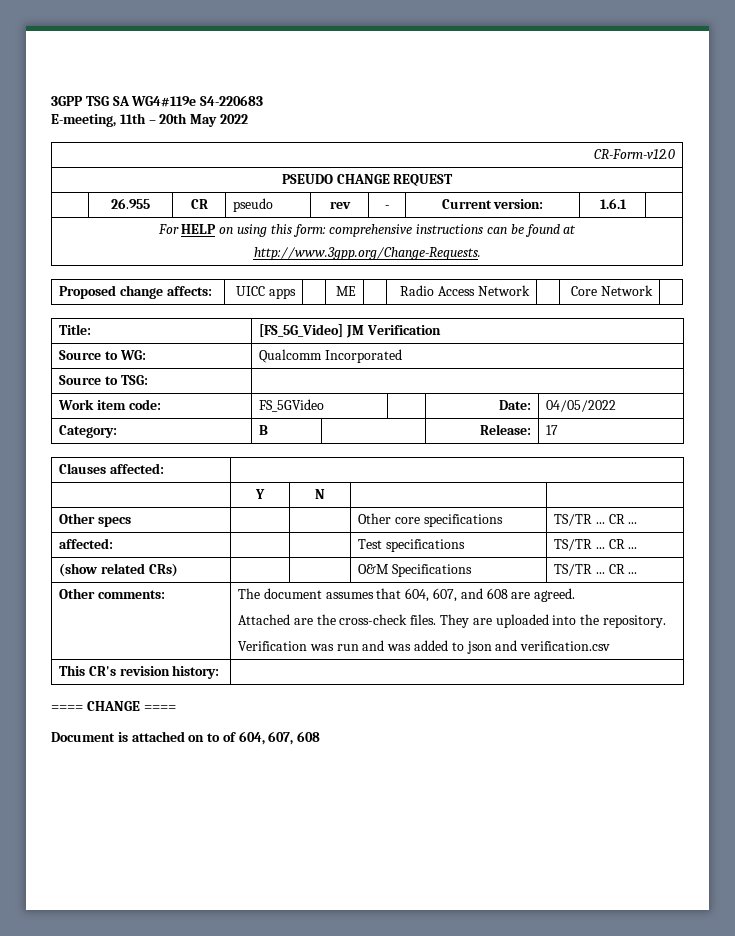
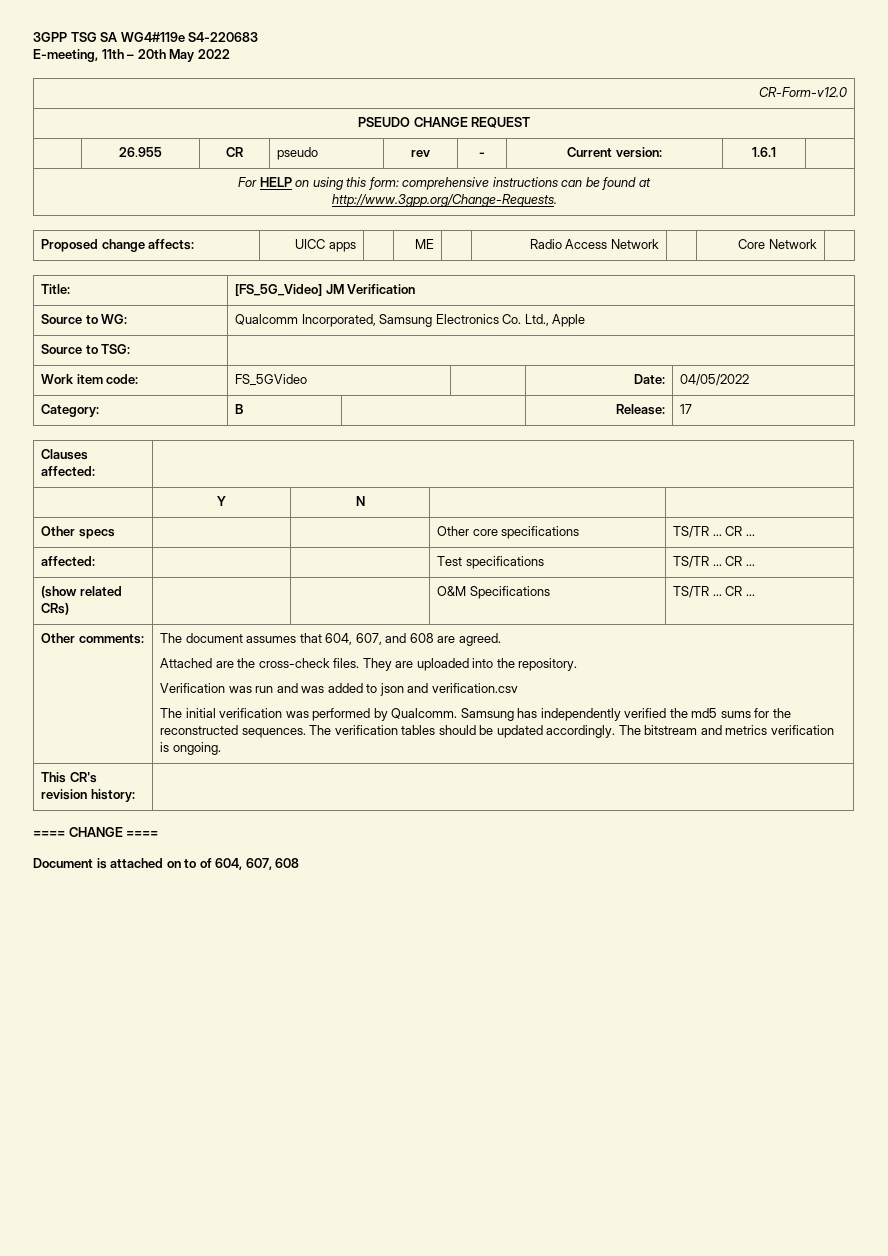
[324,349,402,363] Incorporated -> [301,314,586,327] Incorporated, Samsung Electronics Co. Ltd., Apple
(611, 646) none -> [160,708,791,721] [160,725,834,738] [160,742,221,755] // The initial verification was performed by Qualcomm. Samsung has independently verified the md5 sums for the reconstructed sequences. The verification tables should be updated accordingly. The bitstream and metrics verification is ongoing.

